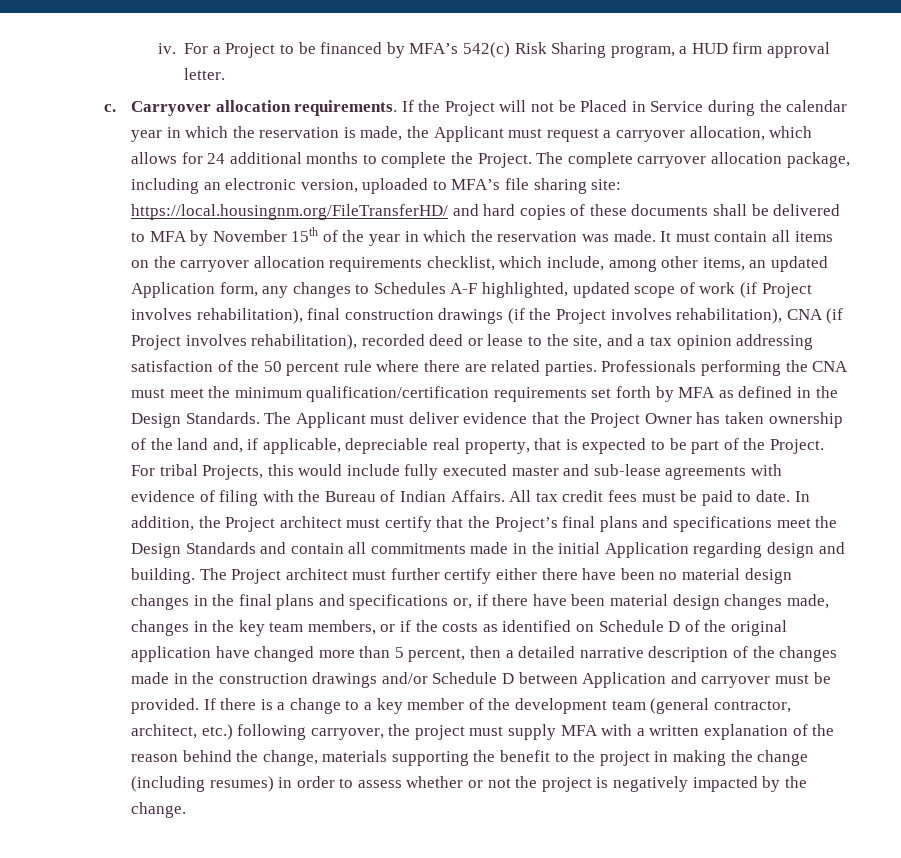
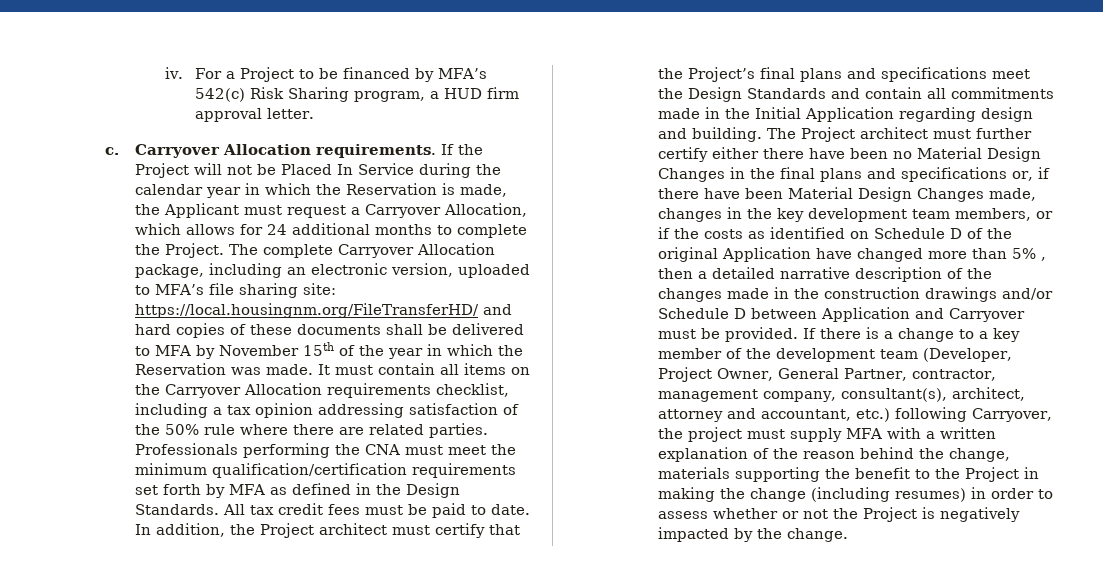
[215,100,291,112] allocation -> [222,144,311,155] Allocation
[631,101,646,112] in -> [336,164,353,175] In
[259,127,340,138] reservation -> [345,183,437,195] Reservation
[615,126,765,142] carryover allocation, -> [364,203,527,218] Carryover Allocation,
[637,152,782,168] carryover allocation -> [337,243,495,258] Carryover Allocation
[497,231,578,242] reservation -> [134,363,226,375] Reservation
[180,256,828,272] [130,282,812,298] [130,308,844,324] [130,334,633,350] carryover allocation requirements checklist, which include, among other items, an updated Application form, any changes to Schedules A-F highlighted, updated scope of work (if Project involves rehabilitation), final construction drawings (if the Project involves rehabilitation), CNA (if Project involves rehabilitation), recorded deed or lease to the site, and -> [164,383,509,398] [134,403,208,418] Carryover Allocation requirements checklist, including
[263,361,340,376] 50 percent -> [164,424,199,435] 50%
[264,412,843,428] [130,438,824,454] [130,464,782,480] [130,490,505,506] The Applicant must deliver evidence that the Project Owner has taken ownership of the land and, if applicable, depreciable real property, that is expected to be part of the Project. For tribal Projects, this would include fully executed master and sub-lease agreements with evidence of filing with the Bureau of Indian Affairs. -> (219, 509) none
[558,542,601,554] initial -> [754,107,801,119] Initial
[681,568,792,584] [130,594,189,610] material design changes -> [916,147,1041,162] [657,168,725,182] Material Design Changes
[609,594,783,610] material design changes -> [787,187,984,202] Material Design Changes
(265, 628) none -> [807,208,907,222] development
[130,646,211,662] application -> [721,247,811,262] Application
[394,647,466,662] 5 percent, -> [1011,248,1046,261] 5% ,
[701,676,771,688] carryover -> [948,308,1025,322] Carryover
[650,698,791,714] [130,724,197,739] (general contractor, architect, -> [922,348,1012,362] [657,367,996,382] [657,387,1025,402] [657,408,851,422] (Developer, Project Owner, General Partner, contractor, management company, consultant(s), architect, attorney and accountant,
[310,728,384,740] carryover, -> [971,408,1052,422] Carryover,
[599,751,650,766] project -> [964,467,1019,482] Project
[541,777,592,792] project -> [862,507,917,522] Project

